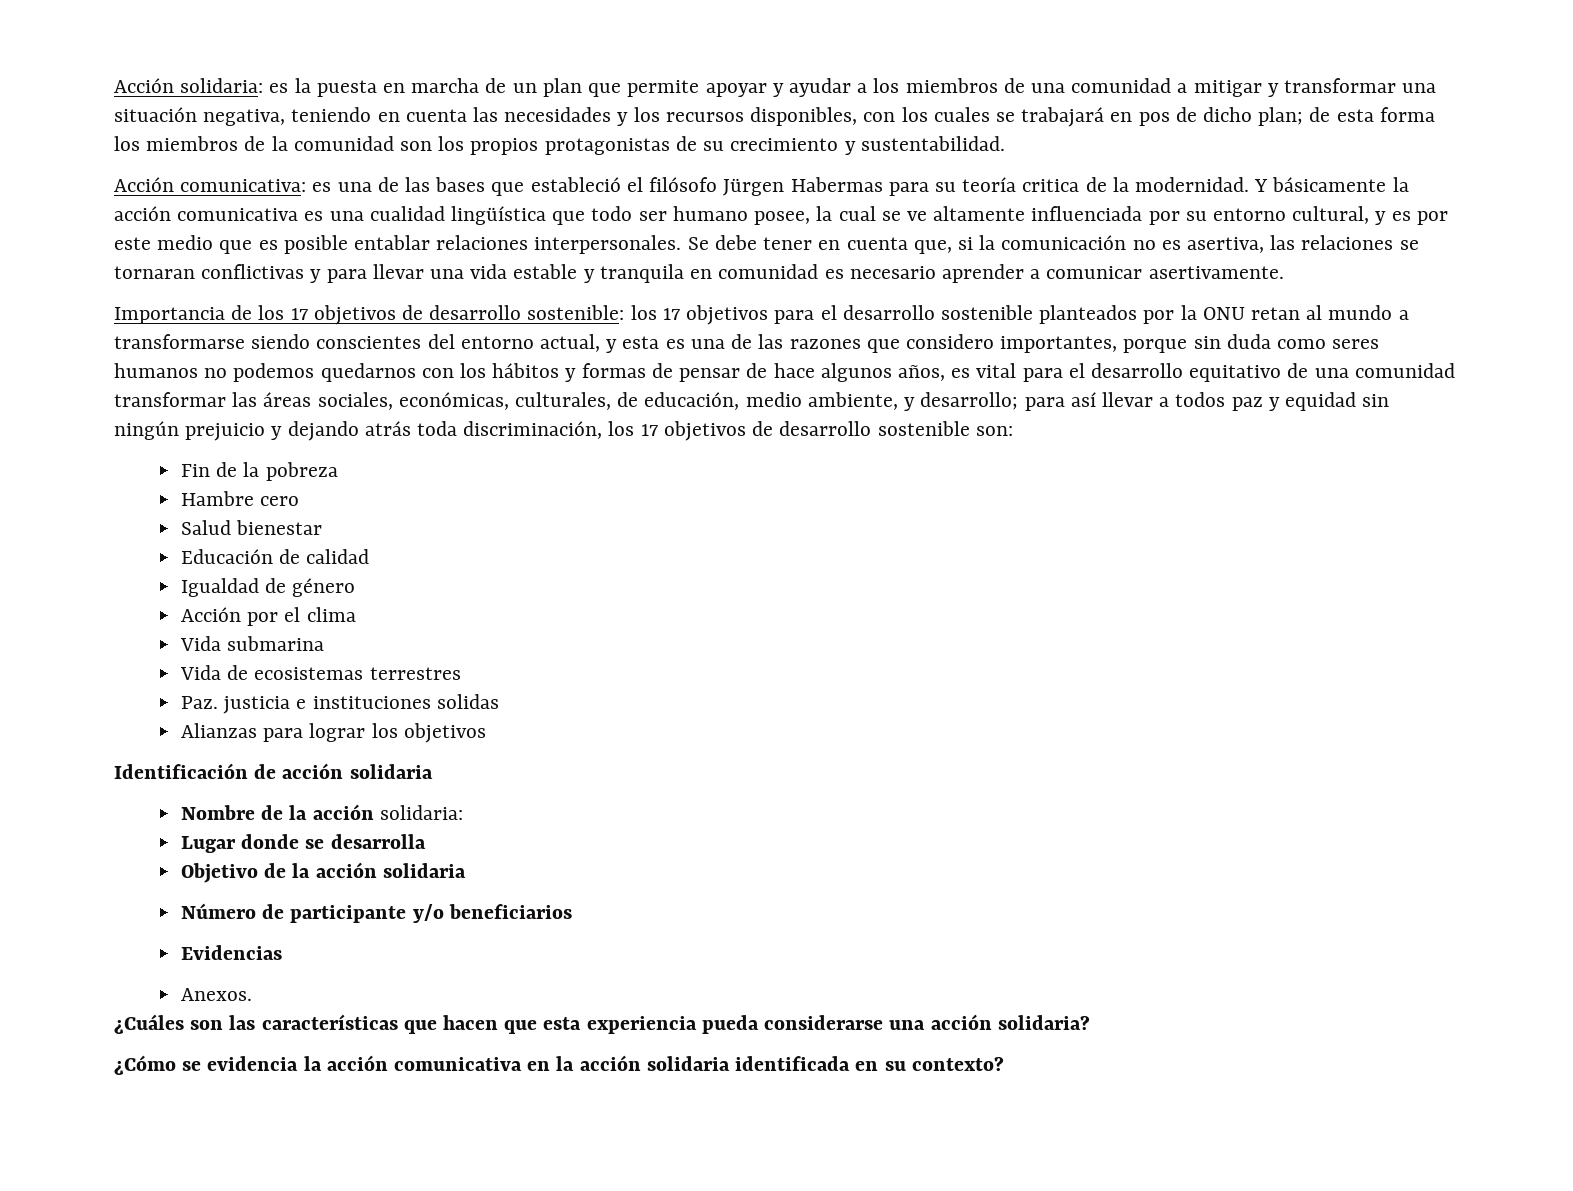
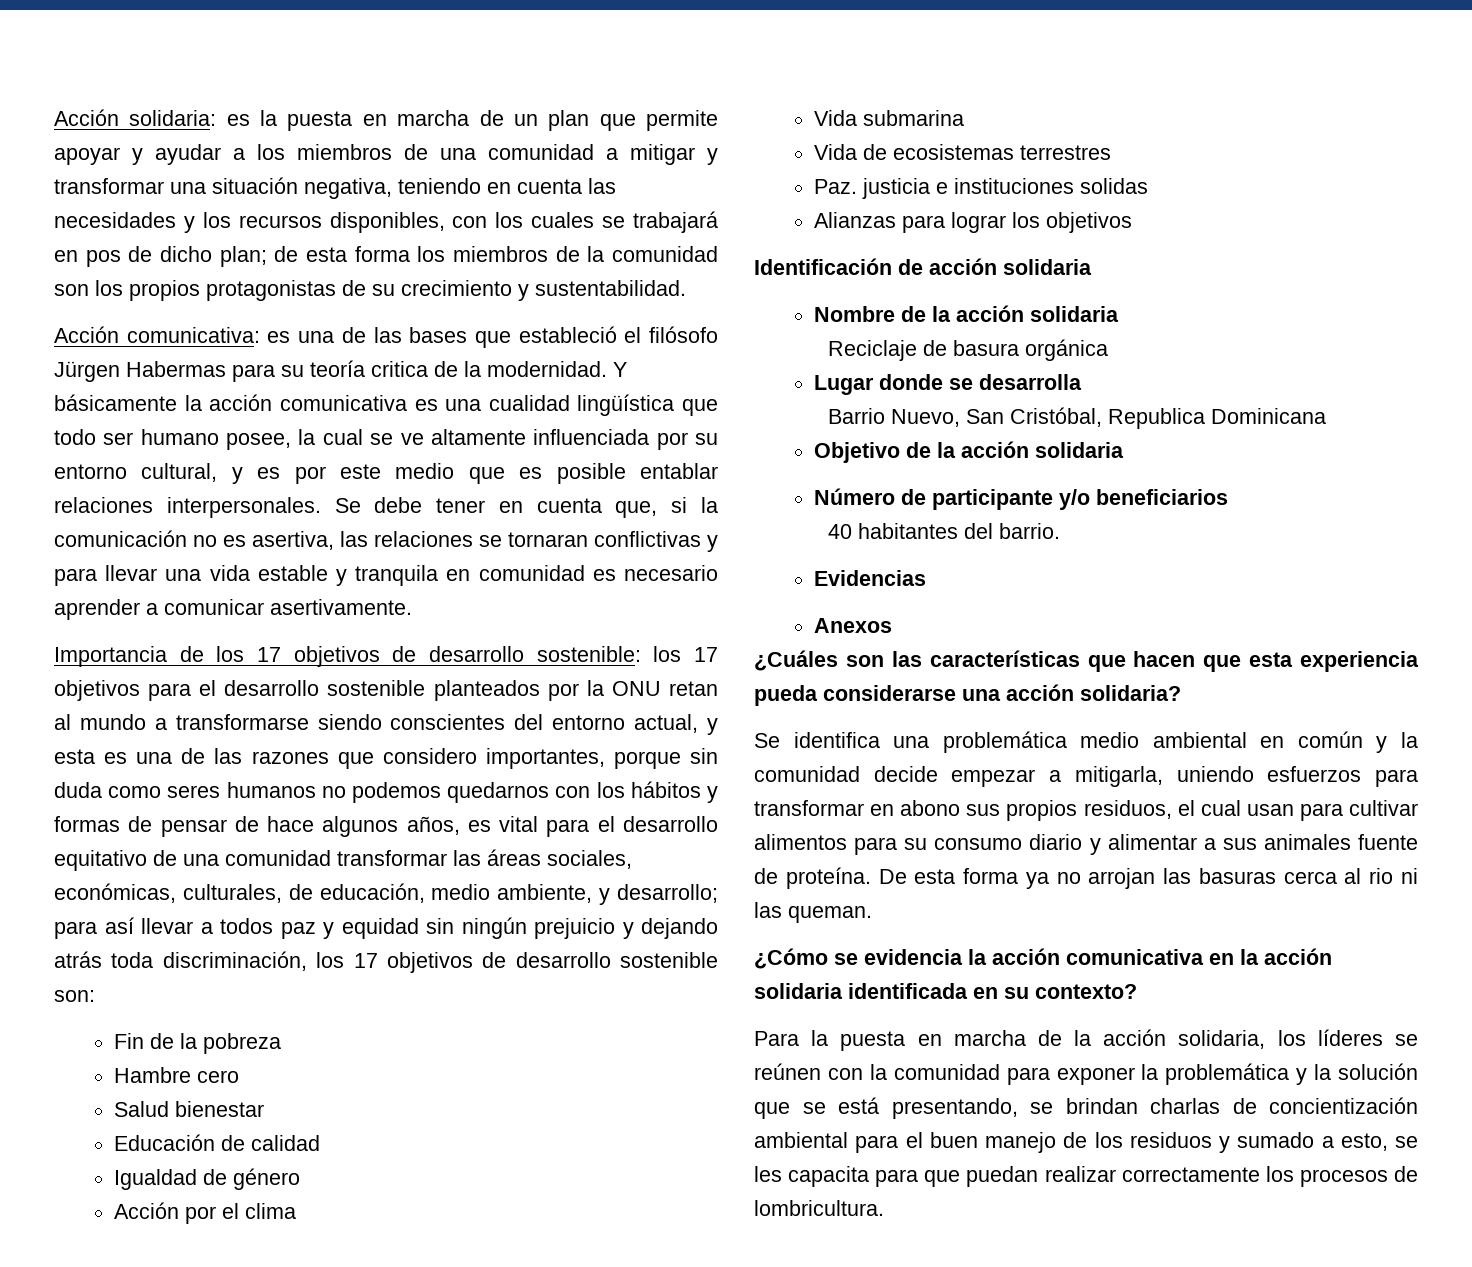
[379,805,463,820] solidaria: -> [1030,306,1120,322] [827,339,1108,361] solidaria // Reciclaje de basura orgánica
(426, 841) none -> [827,407,1326,429] // Barrio Nuevo, San Cristóbal, Republica Dominicana
(572, 911) none -> [827,523,1060,539] // 40 habitantes del barrio.
[180,988,252,1001] Anexos. -> [814,618,893,633] Anexos
(1090, 1022) none -> [754,731,1418,753] [754,766,1418,787] [754,800,1418,821] [754,834,1418,855] [754,867,1418,889] [754,902,872,923] // Se identifica una problemática medio ambiental en común y la comunidad decide empezar a mitigarla, uniendo esfuerzos para transformar en abono sus propios residuos, el cual usan para cultivar alimentos para su consumo diario y alimentar a sus animales fuente de proteína. De esta forma ya no arrojan las basuras cerca al rio ni las queman.
(1004, 1063) none -> [754,1029,1418,1051] [754,1063,1418,1085] [754,1097,1418,1119] [754,1132,1418,1153] [754,1166,1418,1187] [754,1200,884,1216] // Para la puesta en marcha de la acción solidaria, los líderes se reúnen con la comunidad para exponer la problemática y la solución que se está presentando, se brindan charlas de concientización ambiental para el buen manejo de los residuos y sumado a esto, se les capacita para que puedan realizar correctamente los procesos de lombricultura.

